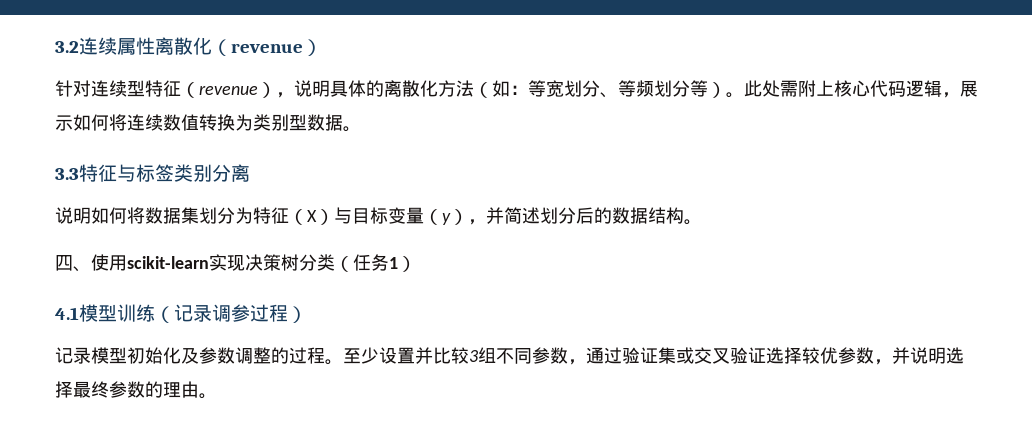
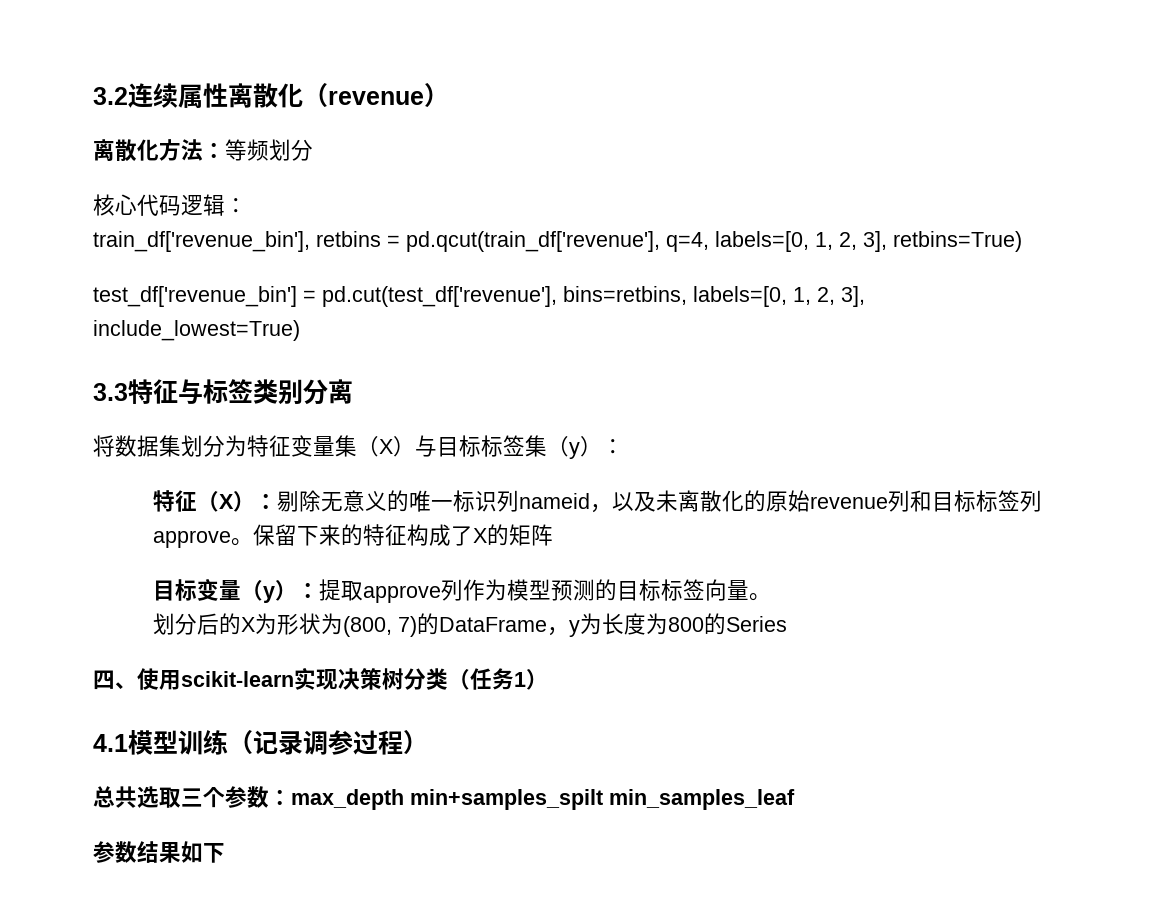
[55,80,978,98] [55,114,361,132] 针对连续型特征（revenue），说明具体的离散化方法（如：等宽划分、等频划分等）。此处需附上核心代码逻辑，展示如何将连续数值转换为类别型数据。 -> [93,139,313,162] [93,194,247,216] [93,231,1022,252] [93,286,865,307] [93,320,300,341] 离散化方法：等频划分 // 核心代码逻辑： // train_df['revenue_bin'], retbins = pd.qcut(train_df['revenue'], q=4, labels=[0, 1, 2, 3], retbins=True) // test_df['revenue_bin'] = pd.cut(test_df['revenue'], bins=retbins, labels=[0, 1, 2, 3], include_lowest=True)
[55,207,127,224] 说明如何 -> (353, 391) none
(289, 215) none -> [291,435,357,457] 变量集
[388,207,702,225] 变量（y），并简述划分后的数据结构。 -> [481,435,624,459] [152,490,1042,513] [152,524,553,548] [152,579,771,603] [152,613,787,637] 标签集（y）： // 特征（X）：剔除无意义的唯一标识列nameid，以及未离散化的原始revenue列和目标标签列approve。保留下来的特征构成了X的矩阵 // 目标变量（y）：提取approve列作为模型预测的目标标签向量。 // 划分后的X为形状为(800, 7)的DataFrame，y为长度为800的Series
[55,347,964,365] [55,381,217,399] 记录模型初始化及参数调整的过程。至少设置并比较3组不同参数，通过验证集或交叉验证选择较优参数，并说明选择最终参数的理由。 -> [93,786,795,810] [93,841,225,863] 总共选取三个参数：max_depth min+samples_spilt min_samples_leaf // 参数结果如下

